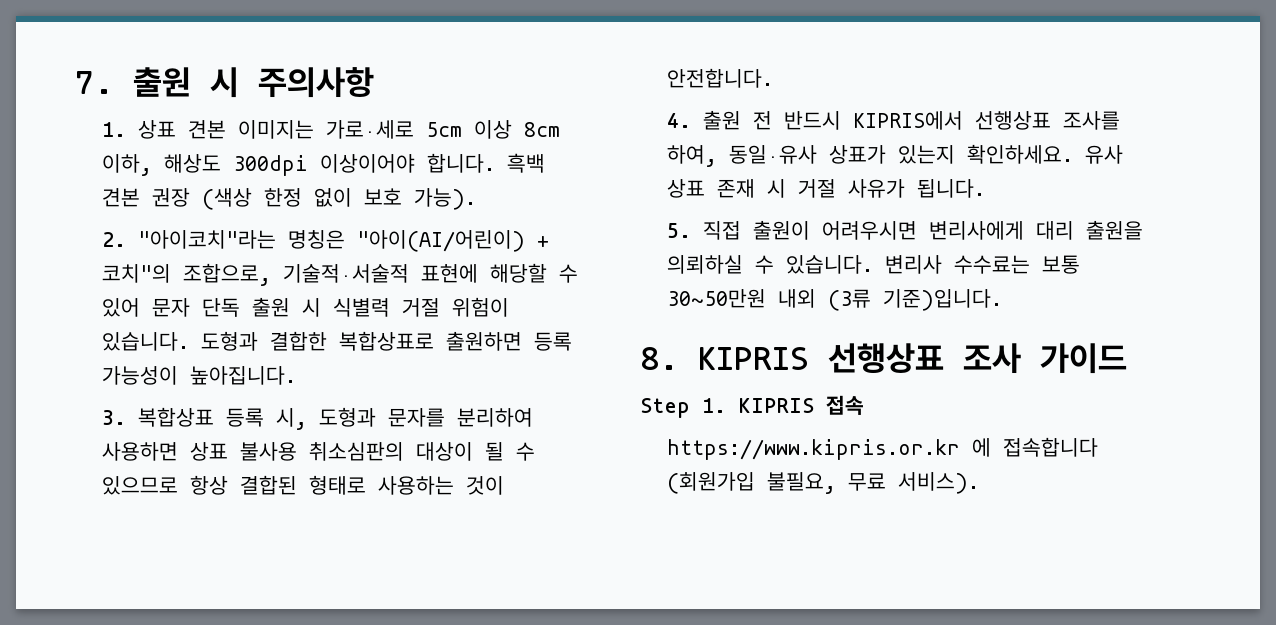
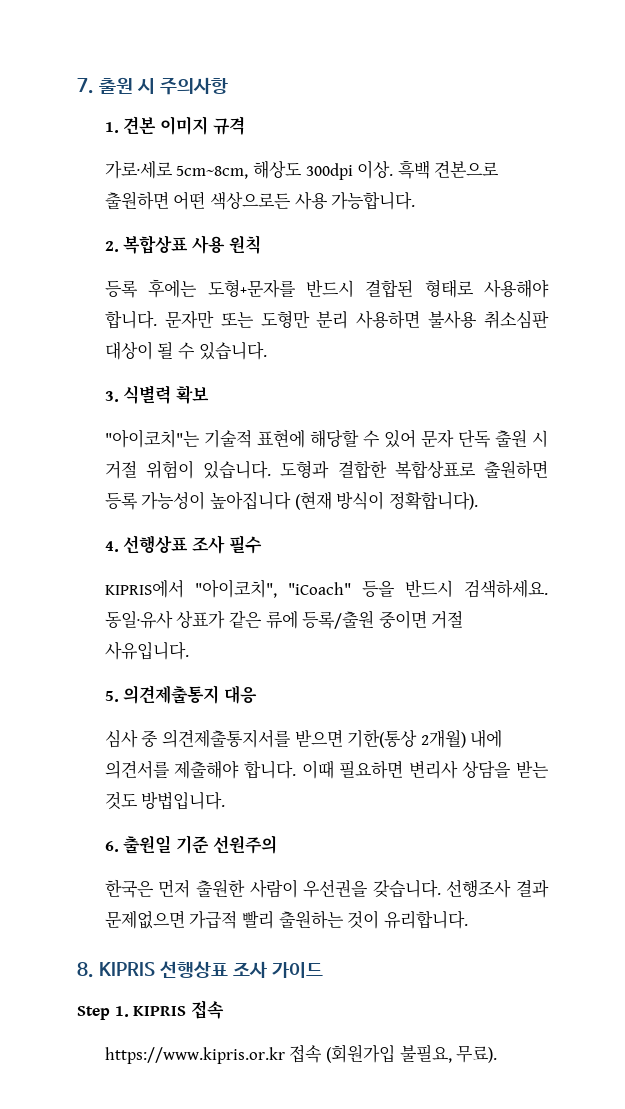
[138,120,561,139] [102,153,546,176] [102,188,477,210] [102,230,550,252] [102,263,410,286] 상표 견본 이미지는 가로·세로 5cm 이상 8cm 이하, 해상도 300dpi 이상이어야 합니다. 흑백 견본 권장 (색상 한정 없이 보호 가능). // 2. "아이코치"라는 명칭은 "아이(AI/어린이) + 코치"의 조합으로, 기술적·서술적 -> [123,116,245,135] [104,160,500,180] [104,191,416,210] [104,235,261,254] [104,279,549,298] [104,310,549,329] [104,341,267,360] [104,385,210,404] [104,429,252,448] 견본 이미지 규격 // 가로·세로 5cm~8cm, 해상도 300dpi 이상. 흑백 견본으로 출원하면 어떤 색상으로든 사용 가능합니다. // 2. 복합상표 사용 원칙 // 등록 후에는 도형+문자를 반드시 결합된 형태로 사용해야 합니다. 문자만 또는 도형만 분리 사용하면 불사용 취소심판 대상이 될 수 있습니다. // 3. 식별력 확보 // "아이코치"는 기술적
[333,298,391,317] 식별력 -> (548, 438) none
[190,366,297,385] [102,407,534,430] [102,442,536,461] [102,475,505,495] [667,68,774,88] [667,110,1121,130] [667,144,1124,167] [667,179,986,198] [667,220,1144,240] [667,255,1081,274] [667,289,1003,311] 높아집니다. // 3. 복합상표 등록 시, 도형과 문자를 분리하여 사용하면 상표 불사용 취소심판의 대상이 될 수 있으므로 항상 결합된 형태로 사용하는 것이 안전합니다. // 4. 출원 전 반드시 KIPRIS에서 선행상표 조사를 하여, 동일·유사 상표가 있는지 확인하세요. 유사 상표 존재 시 거절 사유가 됩니다. // 5. 직접 출원이 어려우시면 변리사에게 대리 출원을 의뢰하실 수 있습니다. 변리사 수수료는 보통 30~50만원 내외 (3류 기준)입니다. -> [210,491,478,510] [104,535,262,554] [104,579,548,598] [104,610,464,629] [104,641,189,660] [104,685,258,704] [104,729,503,748] [104,760,550,779] [104,791,226,810] [104,835,277,854] [104,879,549,898] [104,910,468,929] 높아집니다 (현재 방식이 정확합니다). // 4. 선행상표 조사 필수 // KIPRIS에서 "아이코치", "iCoach" 등을 반드시 검색하세요. 동일·유사 상표가 같은 류에 등록/출원 중이면 거절 사유입니다. // 5. 의견제출통지 대응 // 심사 중 의견제출통지서를 받으면 기한(통상 2개월) 내에 의견서를 제출해야 합니다. 이때 필요하면 변리사 상담을 받는 것도 방법입니다. // 6. 출원일 기준 선원주의 // 한국은 먼저 출원한 사람이 우선권을 갖습니다. 선행조사 결과 문제없으면 가급적 빨리 출원하는 것이 유리합니다.
[972,437,1099,457] [667,472,980,494] 에 접속합니다 (회원가입 불필요, 무료 서비스). -> [289,1044,498,1063] 접속 (회원가입 불필요, 무료).

